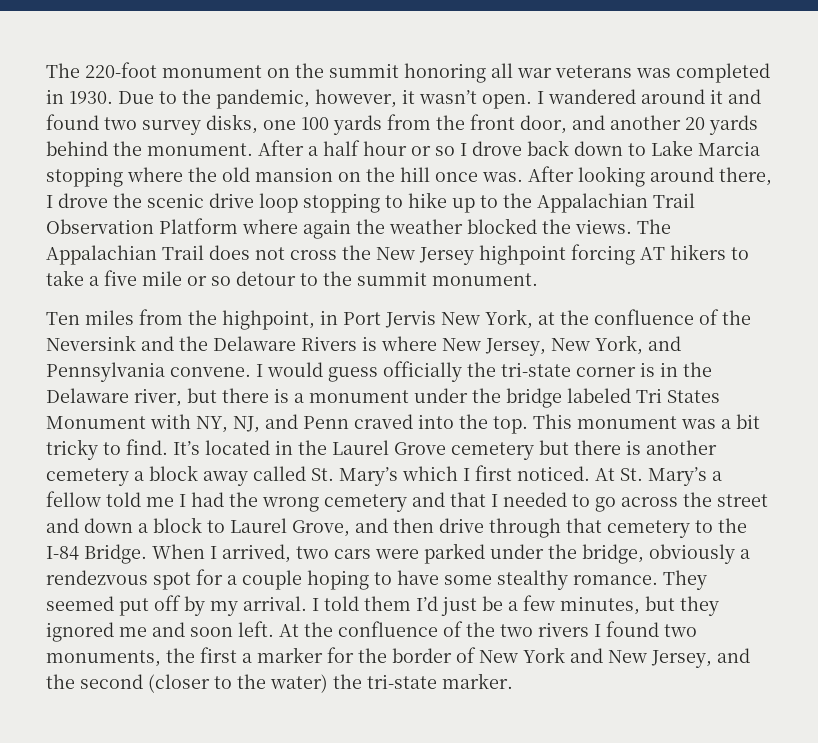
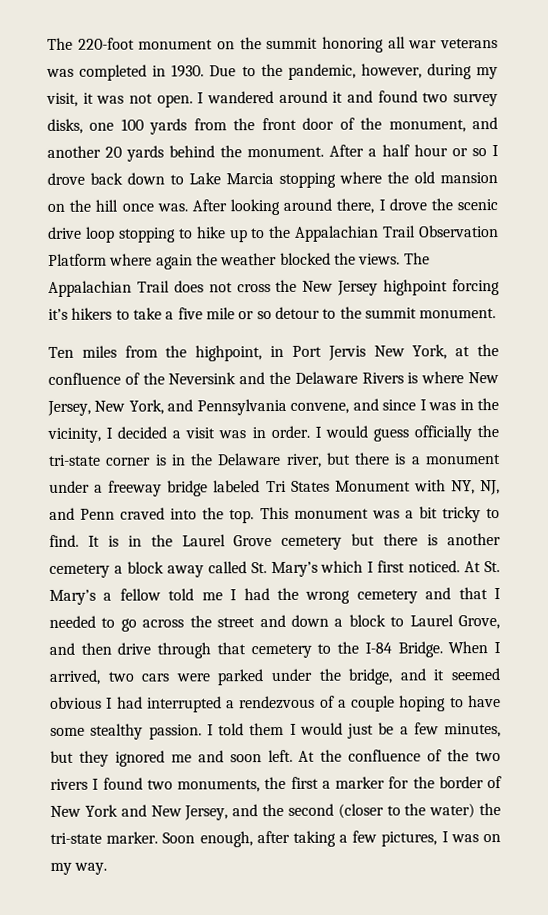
[402,89,477,104] it wasn’t -> [426,63,498,80] [46,92,153,107] during my visit, it was not
[520,115,567,134] door, -> [302,117,466,133] door of the monument,
[640,247,665,260] AT -> [48,308,68,320] it’s
[170,367,251,377] convene. -> [290,398,499,414] [47,425,310,443] convene, and since I was in the vicinity, I decided a visit was in order.
[472,388,501,403] the -> [94,480,163,497] a freeway
[173,440,270,455] It’s located -> [87,535,119,547] It is
[649,544,750,564] [46,569,223,590] obviously a rendezvous spot for -> [399,668,501,681] [50,695,335,713] and it seemed obvious I had interrupted a rendezvous of
[573,570,707,590] [46,595,307,616] romance. They seemed put off by my arrival. -> [148,724,202,740] passion.
[416,596,438,611] I’d -> [289,722,343,735] I would
(513, 681) none -> [162,830,502,848] [50,862,108,875] Soon enough, after taking a few pictures, I was on my way.

